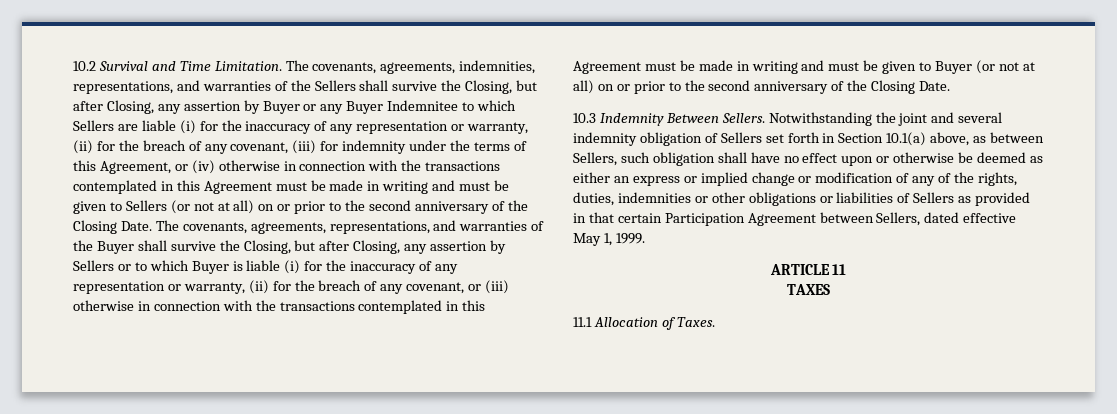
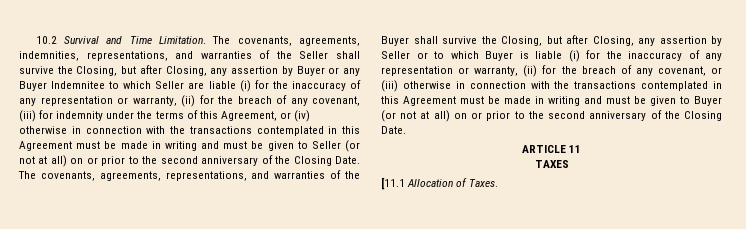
[314,80,356,91] Sellers -> [299,51,329,59] Seller
[73,120,114,131] Sellers -> [155,81,185,89] Seller
[125,200,167,211] Sellers -> [311,141,341,149] Seller
[73,260,114,271] Sellers -> [381,51,410,59] Seller
[573,112,1003,126] [573,132,1045,146] [573,152,1043,166] [573,172,1017,186] [573,192,1031,206] [573,212,1017,226] [573,233,645,246] // 10.3 Indemnity Between Sellers. Notwithstanding the joint and several indemnity obligation of Sellers set forth in Section 10.1(a) above, as between Sellers, such obligation shall have no effect upon or otherwise be deemed as either an express or implied change or modification of any of the rights, duties, indemnities or other obligations or liabilities of Sellers as provided in that certain Participation Agreement between Sellers, dated effective May 1, 1999. -> (406, 130) none
[573,317,592,327] 11.1 -> [381,177,405,190] [11.1

